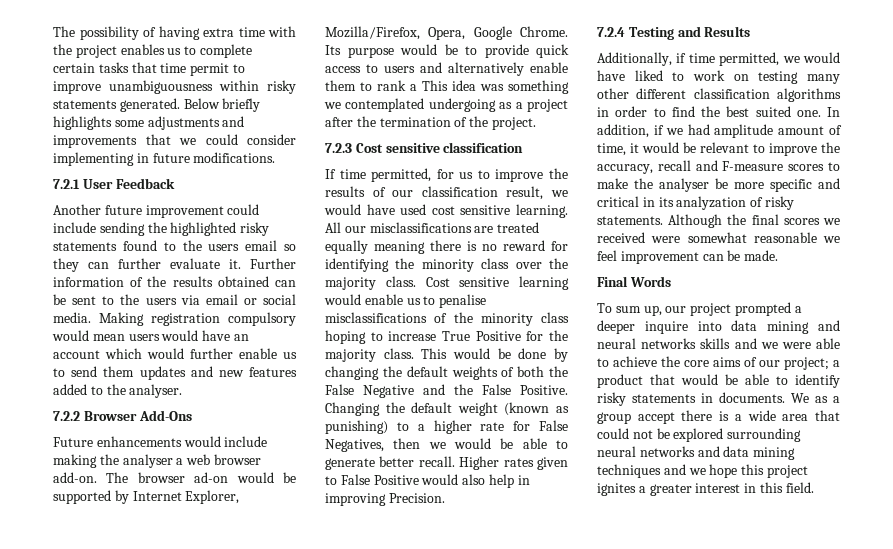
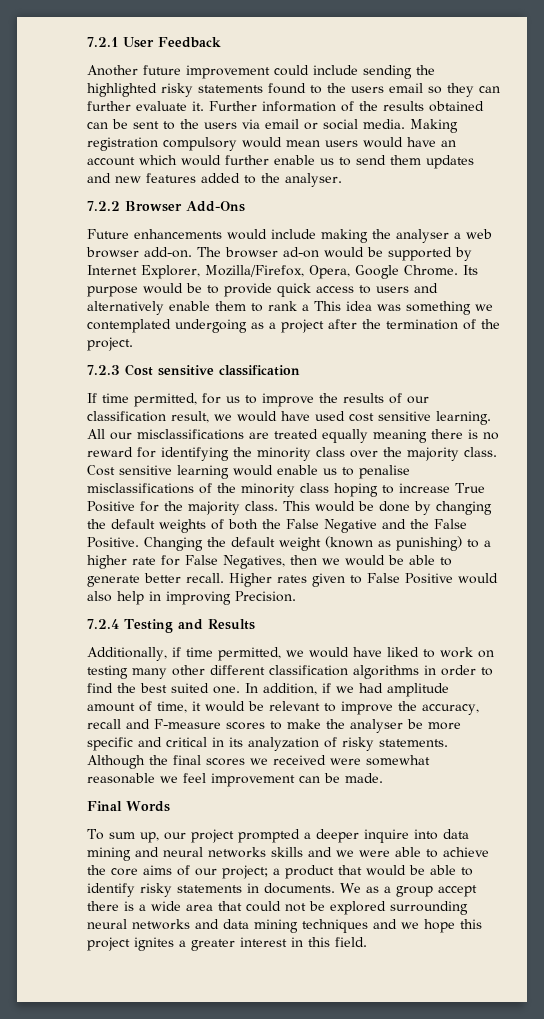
[53,26,296,40] [53,44,252,58] [53,62,245,76] [53,80,296,94] [53,98,261,112] [53,116,245,130] [53,134,296,148] [53,152,276,166] The possibility of having extra time with the project enables us to complete certain tasks that time permit to improve unambiguousness within risky statements generated. Below briefly highlights some adjustments and improvements that we could consider implementing in future modifications. // -> (87, 42) none

